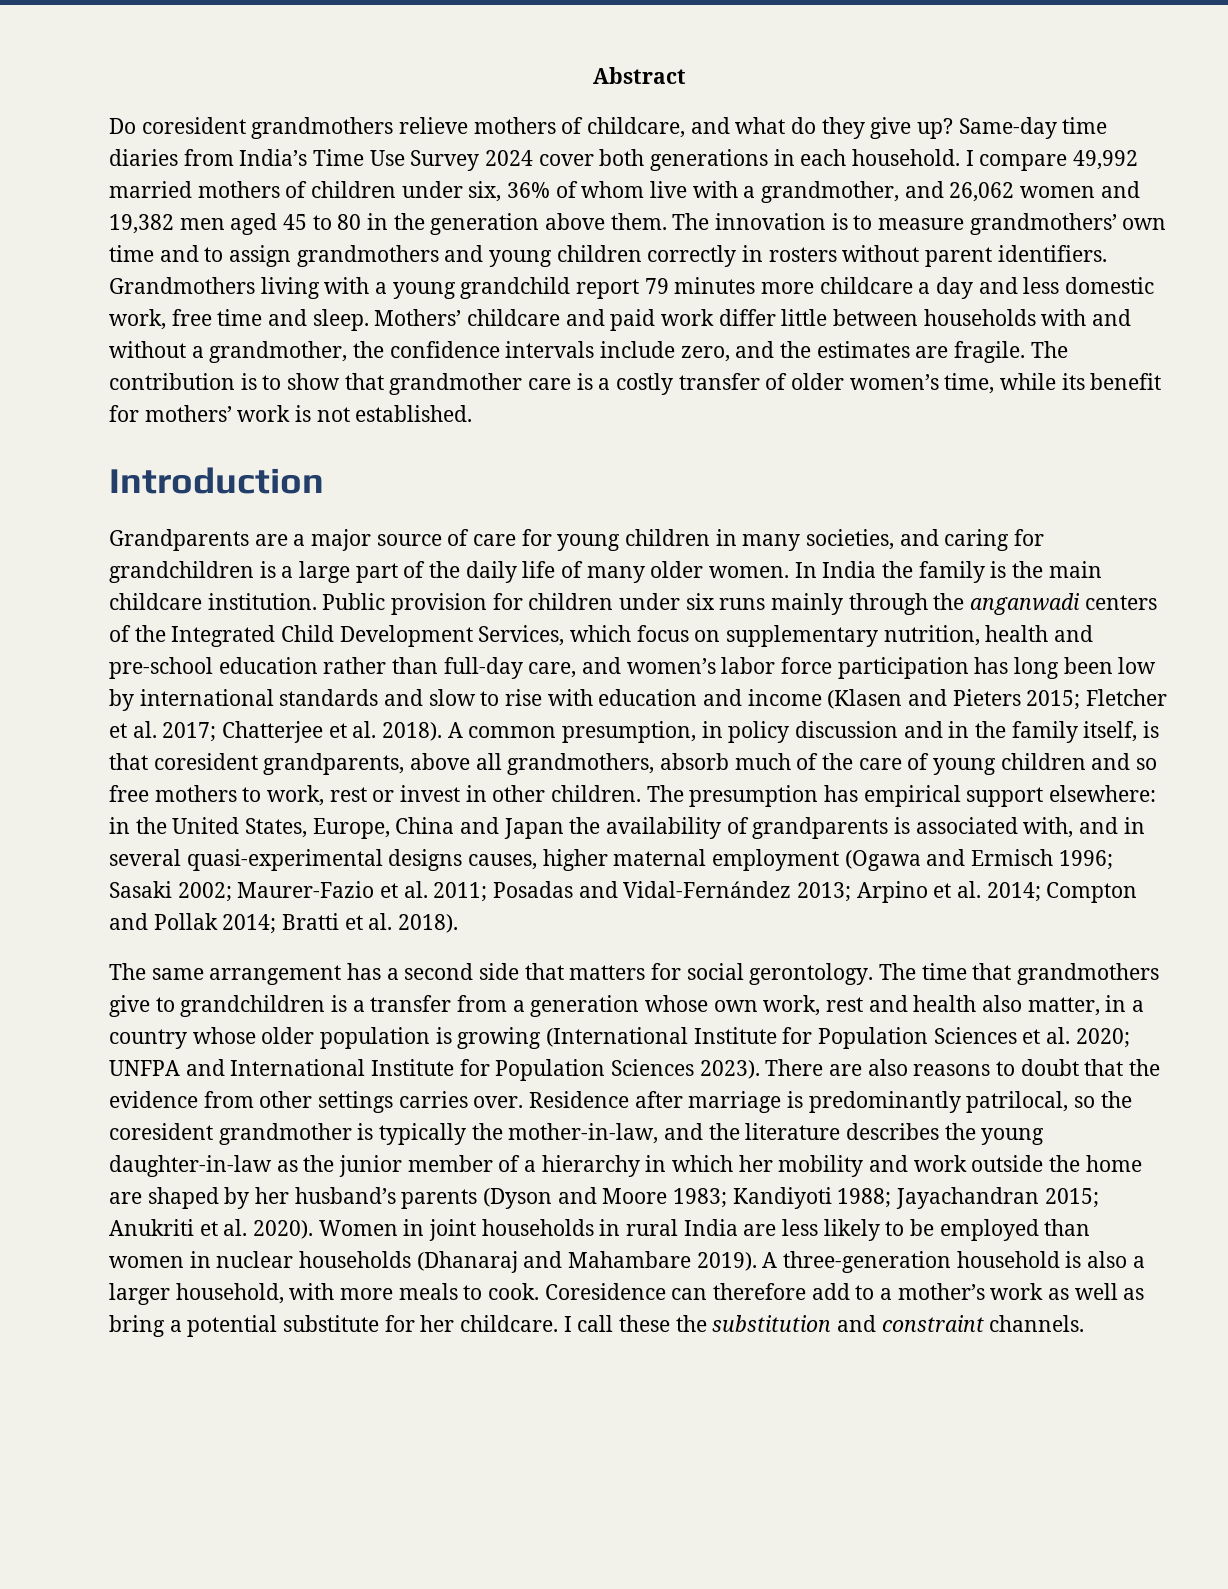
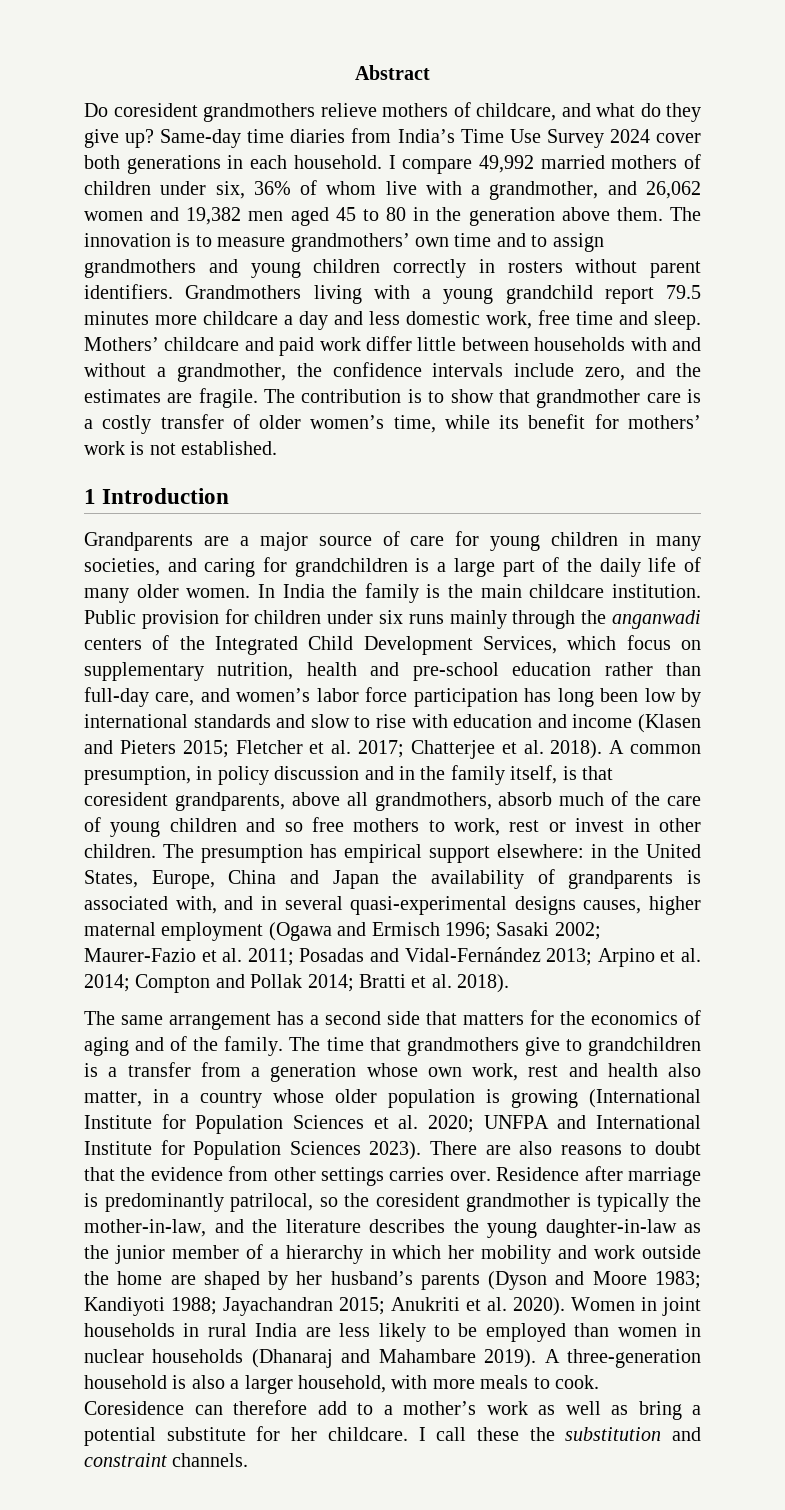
[644,278,669,294] 79 -> [666,285,701,299] 79.5
(473, 413) none -> [84,489,96,504] 1
[686,963,874,985] social gerontology. -> [560,1010,701,1025] [84,1036,284,1056] the economics of aging and of the family.

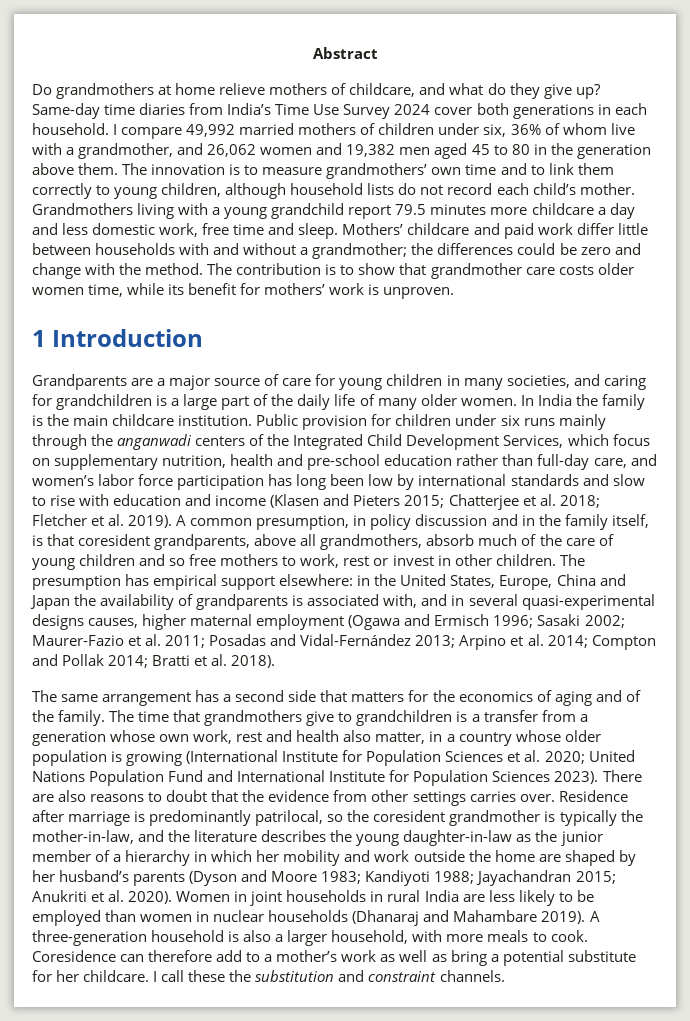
[113,103,315,122] coresident grandmothers -> [56,83,216,99] grandmothers at home
[552,233,604,252] [84,259,701,278] [84,284,173,299] assign grandmothers and young children correctly in rosters without parent identifiers. -> [548,163,614,175] [32,183,635,199] link them correctly to young children, although household lists do not record each child’s mother.
[176,362,702,382] [84,388,258,408] grandmother, the confidence intervals include zero, and the estimates are fragile. -> [312,243,641,259] [32,263,204,279] grandmother; the differences could be zero and change with the method.
[687,389,702,403] [84,414,385,434] is a costly transfer of older women’s -> [558,263,634,275] [32,287,84,295] costs older women
[149,441,278,455] not established. -> [383,287,455,299] unproven.
[235,740,603,759] Fletcher et al. 2017; Chatterjee et al. 2018). -> [448,494,600,510] [32,514,173,528] Chatterjee et al. 2018; Fletcher et al. 2019).
[483,1115,549,1129] UNFPA -> [588,750,635,762] [32,770,204,786] United Nations Population Fund

